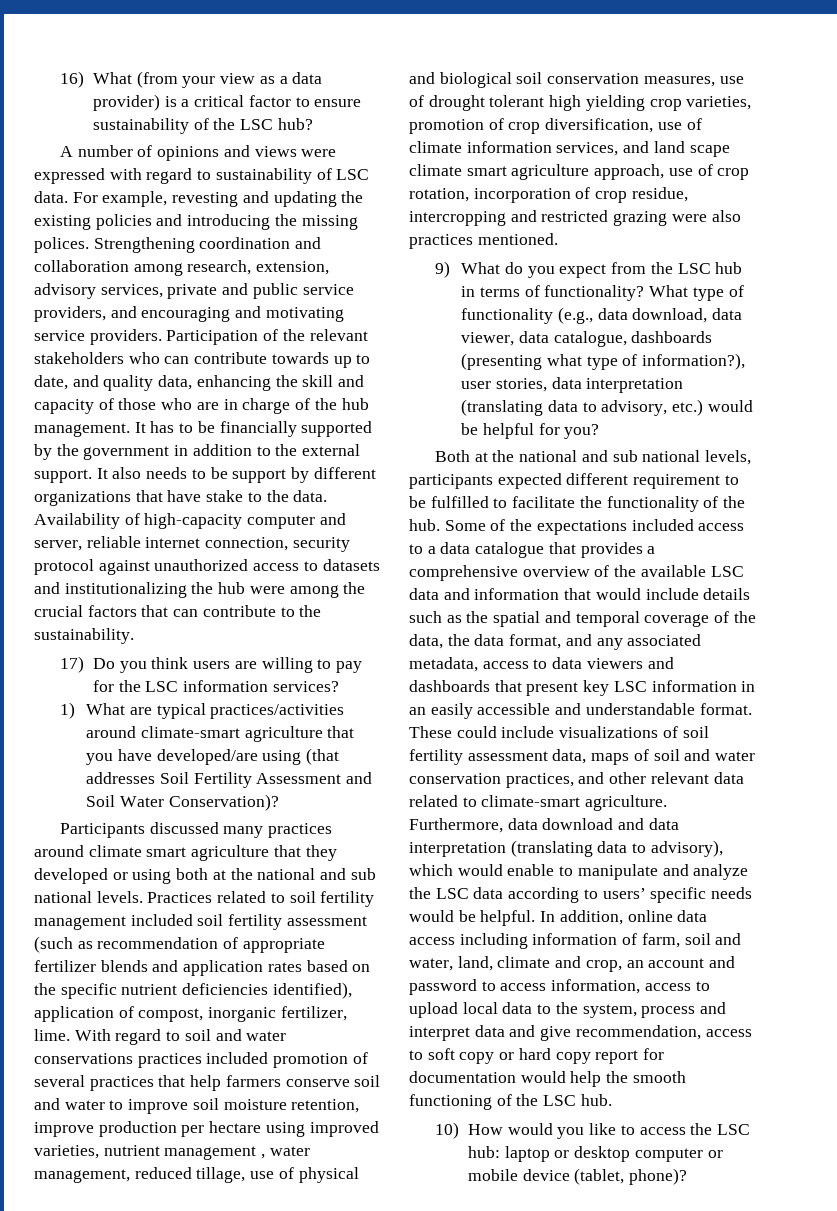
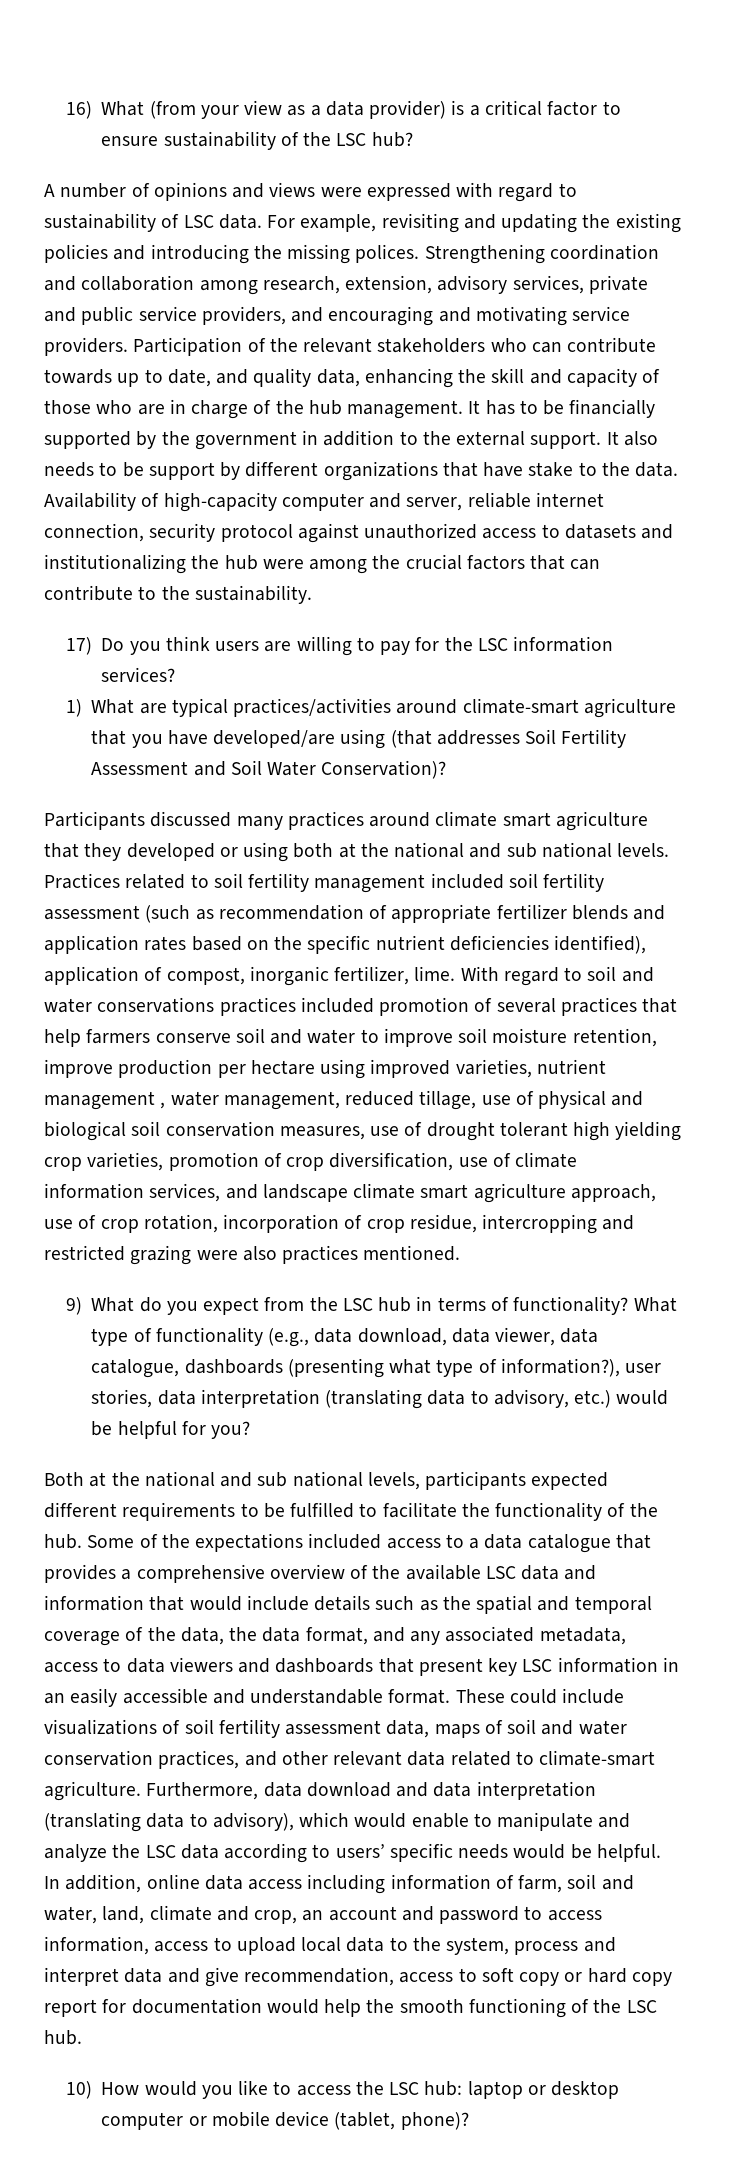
[172,192,239,207] revesting -> [381,213,459,233] revisiting
[653,141,730,157] land scape -> [262,1184,348,1202] landscape
[633,474,721,489] requirement -> [122,1502,236,1521] requirements

